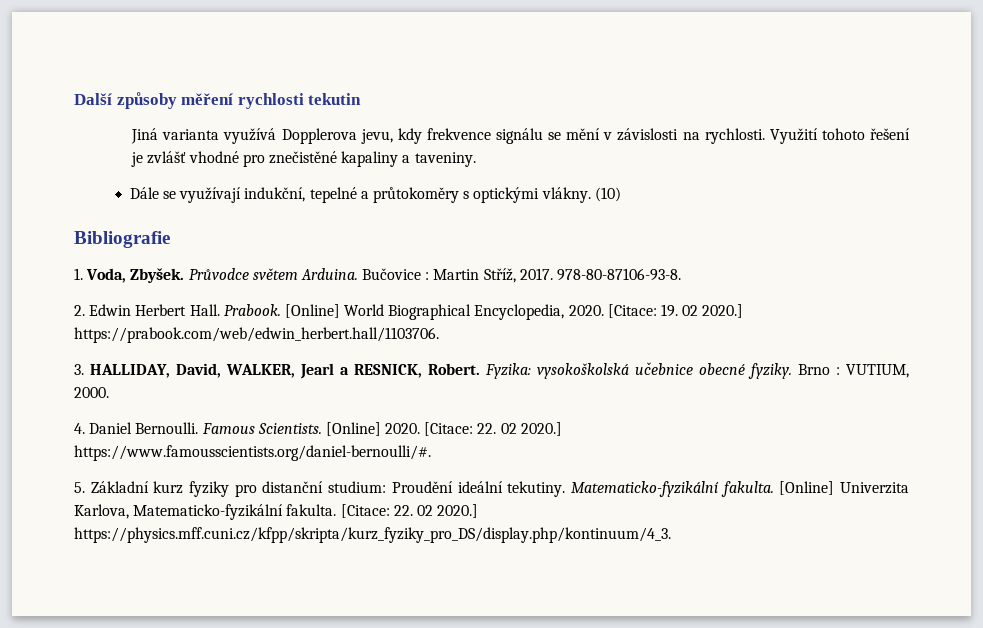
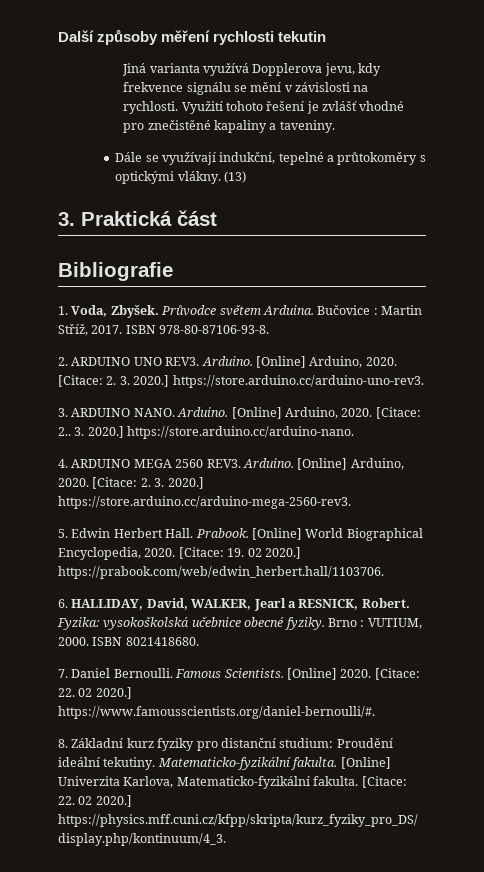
[594,187,621,202] (10) -> [223,171,246,183] [58,210,218,226] (13) // 3. Praktická část
(553, 274) none -> [125,325,156,334] ISBN
(85, 310) none -> [71,356,397,368] [58,375,424,388] [58,407,421,419] [58,426,355,439] [58,458,404,470] [58,477,204,489] [58,496,351,509] [58,529,68,538] ARDUINO UNO REV3. Arduino. [Online] Arduino, 2020. [Citace: 2. 3. 2020.] https://store.arduino.cc/arduino-uno-rev3. // 3. ARDUINO NANO. Arduino. [Online] Arduino, 2020. [Citace: 2.. 3. 2020.] https://store.arduino.cc/arduino-nano. // 4. ARDUINO MEGA 2560 REV3. Arduino. [Online] Arduino, 2020. [Citace: 2. 3. 2020.] https://store.arduino.cc/arduino-mega-2560-rev3. // 5.
[74,364,84,375] 3. -> [58,599,68,608] 6.
[74,423,85,434] // 4. -> [92,637,199,646] [58,669,68,678] ISBN 8021418680. // 7.
[74,482,85,493] 5. -> [58,739,68,748] 8.

